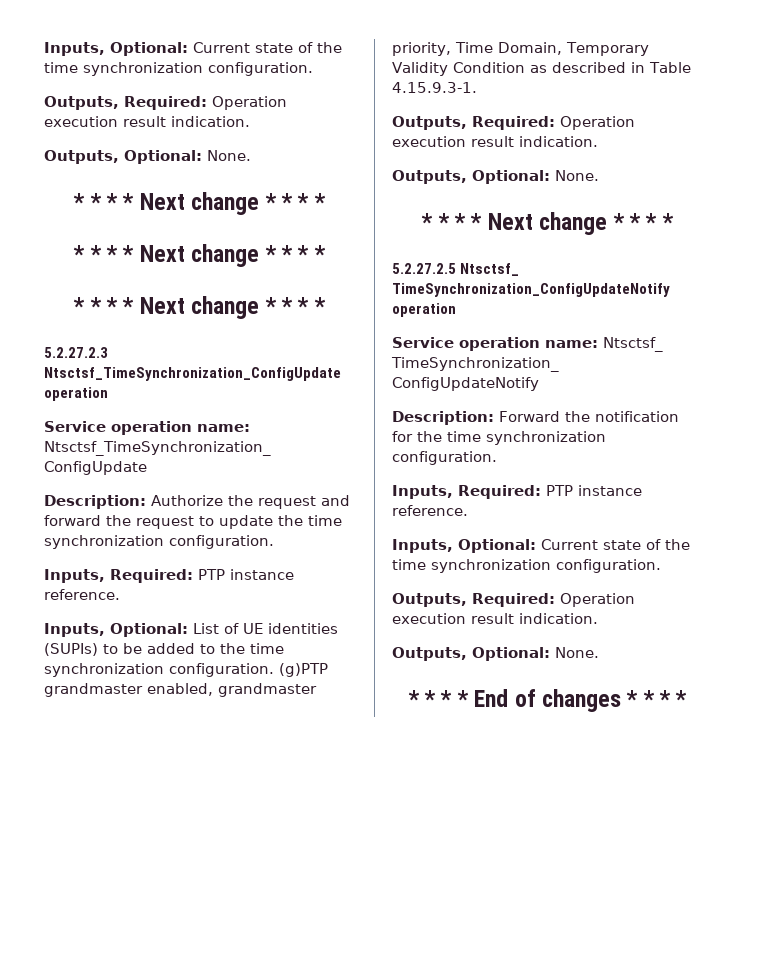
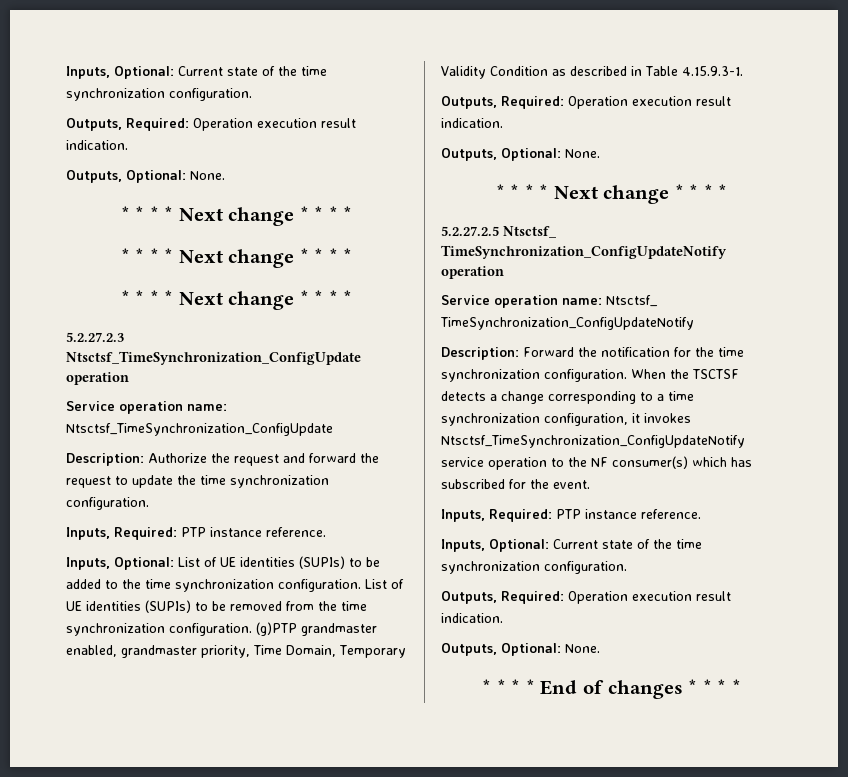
(274, 670) none -> [365,579,404,589] [66,600,367,613] [66,623,252,636] List of UE identities (SUPIs) to be removed from the time synchronization configuration.
(497, 458) none -> [631,369,739,379] [441,391,694,404] [441,413,691,426] [441,435,745,448] [441,456,752,470] [441,479,590,489] When the TSCTSF detects a change corresponding to a time synchronization configuration, it invokes Ntsctsf_TimeSynchronization_ConfigUpdateNotify service operation to the NF consumer(s) which has subscribed for the event.

